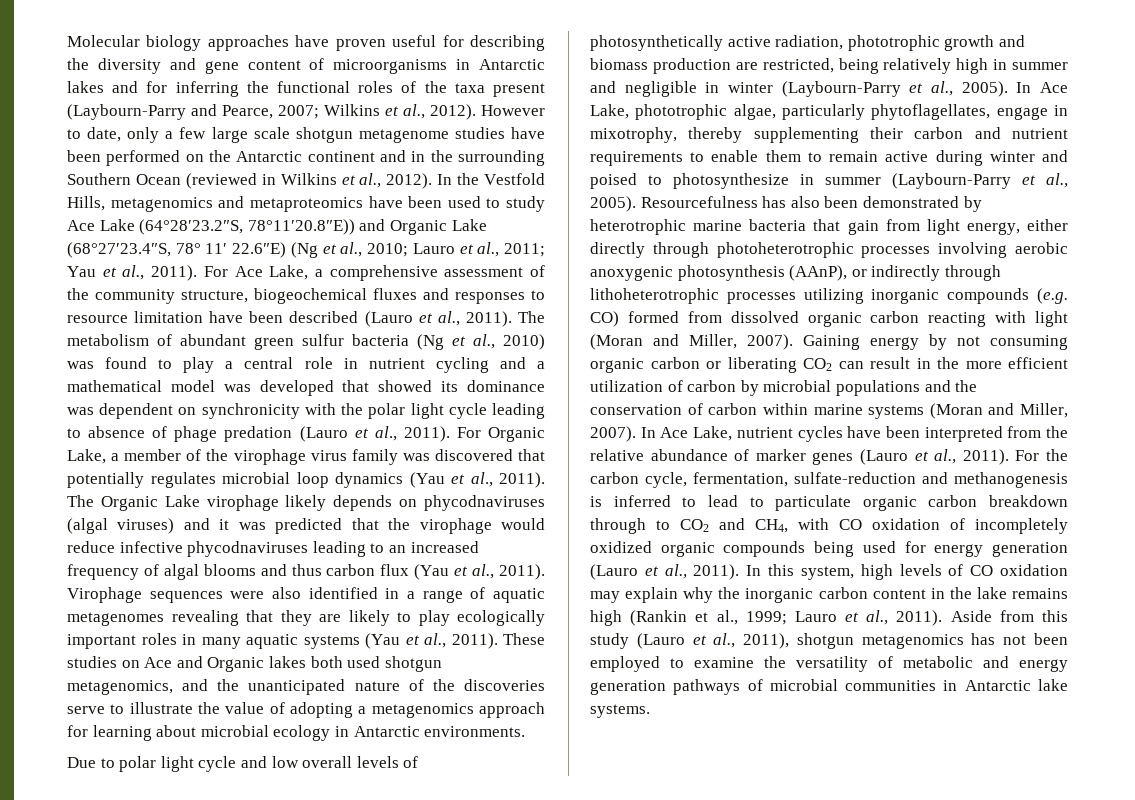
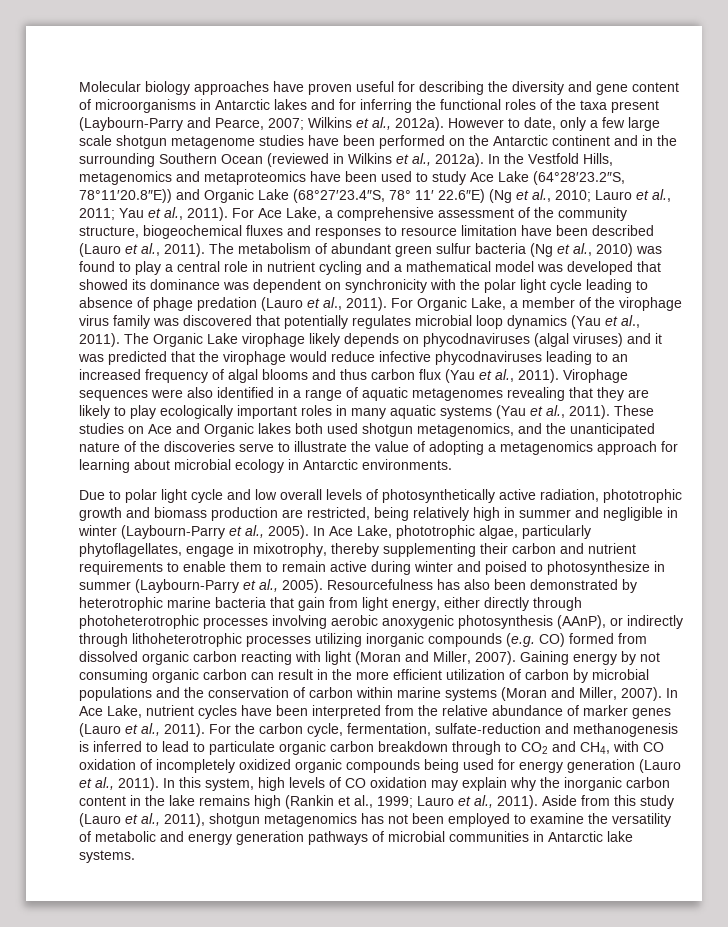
[430,104,476,120] 2012). -> [395,117,444,131] 2012a).
[386,173,433,189] 2012). -> [435,153,484,167] 2012a).
[706,357,832,373] or liberating CO2 -> (247, 674) none

